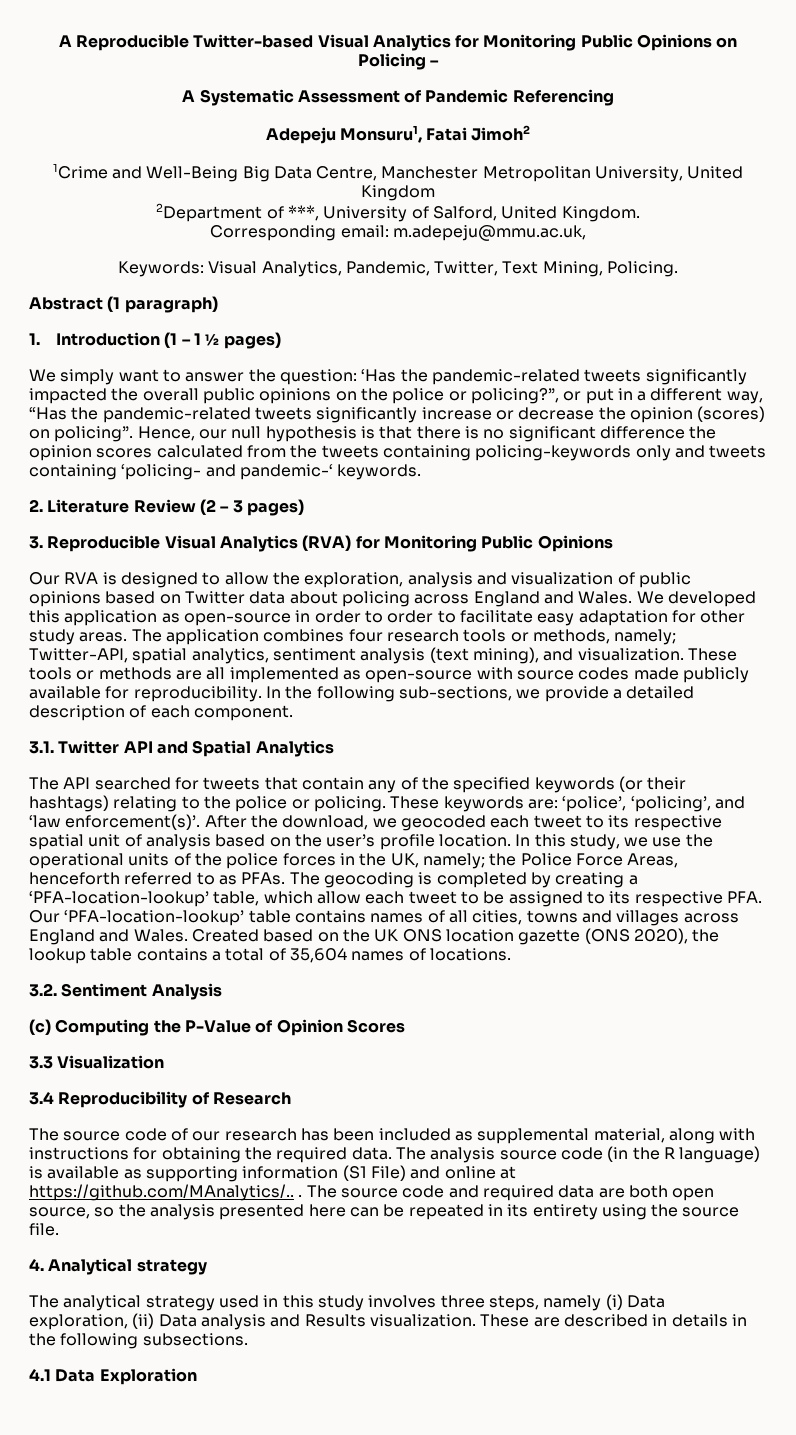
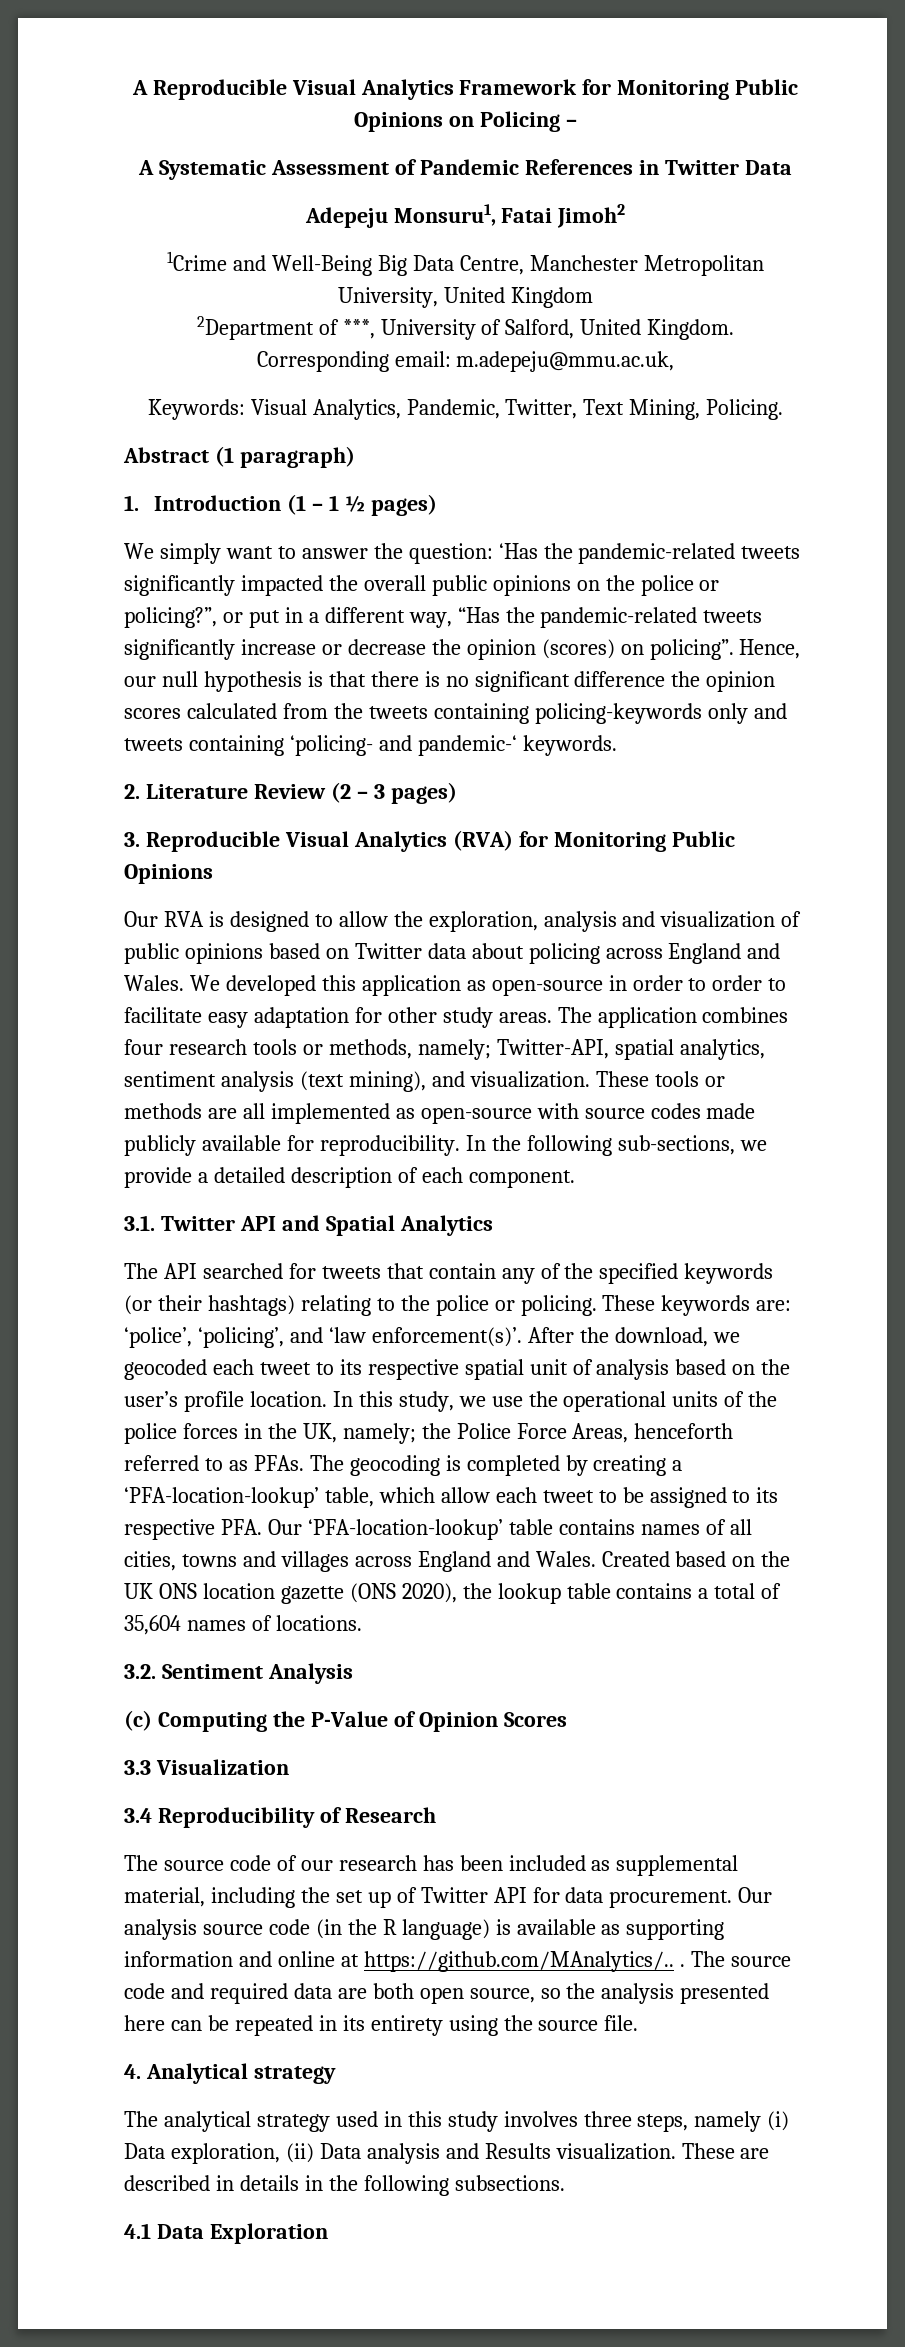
[193,34,451,51] Twitter-based Visual Analytics -> [291,79,578,100] Visual Analytics Framework
[512,89,614,106] Referencing -> [524,159,792,175] References in Twitter Data
[668,1128,756,1144] [29,1147,426,1163] along with instructions for obtaining the required data. The -> [210,1887,773,1908] including the set up of Twitter API for data procurement. Our
[342,1165,406,1181] (S1 File) -> (233, 1959) none

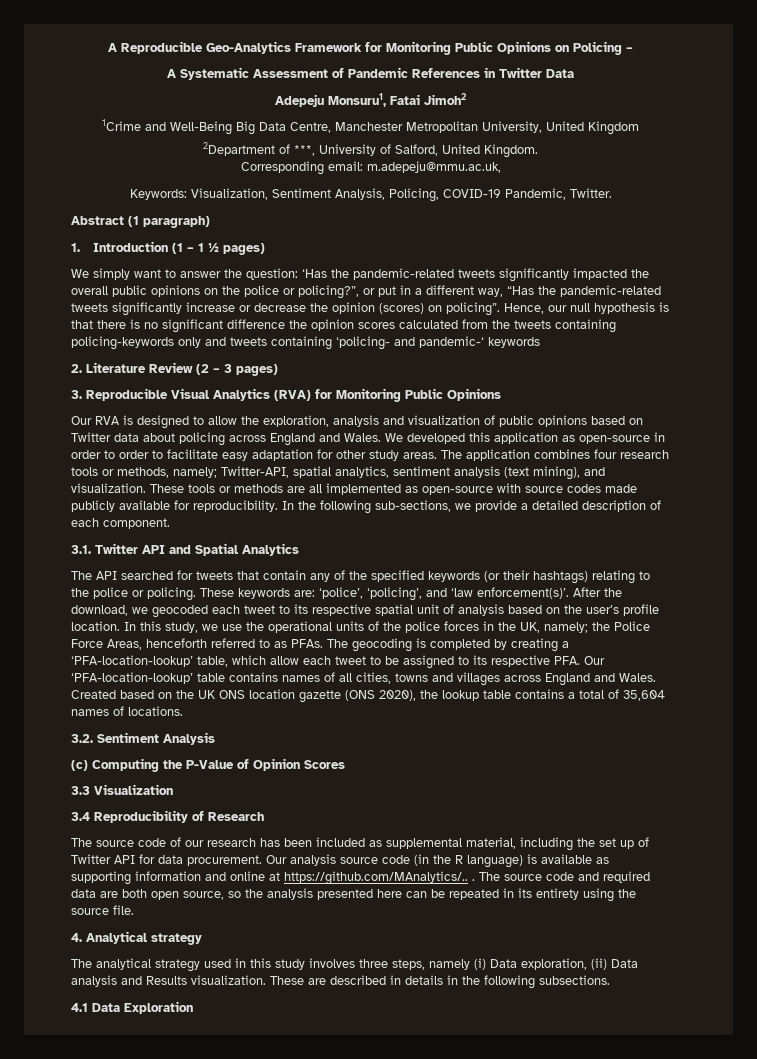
[291,79,454,100] Visual Analytics -> [206,41,291,54] Geo-Analytics
[250,399,784,420] Visual Analytics, Pandemic, Twitter, Text Mining, Policing. -> [190,188,612,202] Visualization, Sentiment Analysis, Policing, COVID-19 Pandemic, Twitter.
[522,735,617,756] keywords. -> [488,337,540,348] keywords

